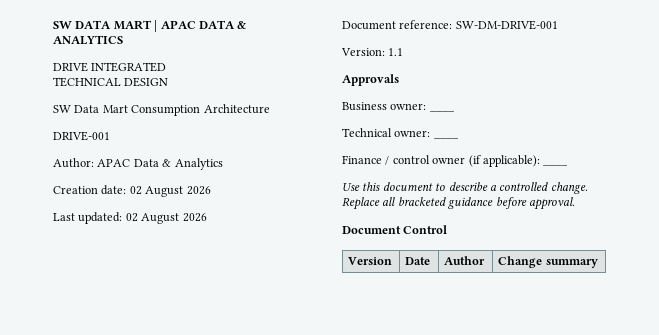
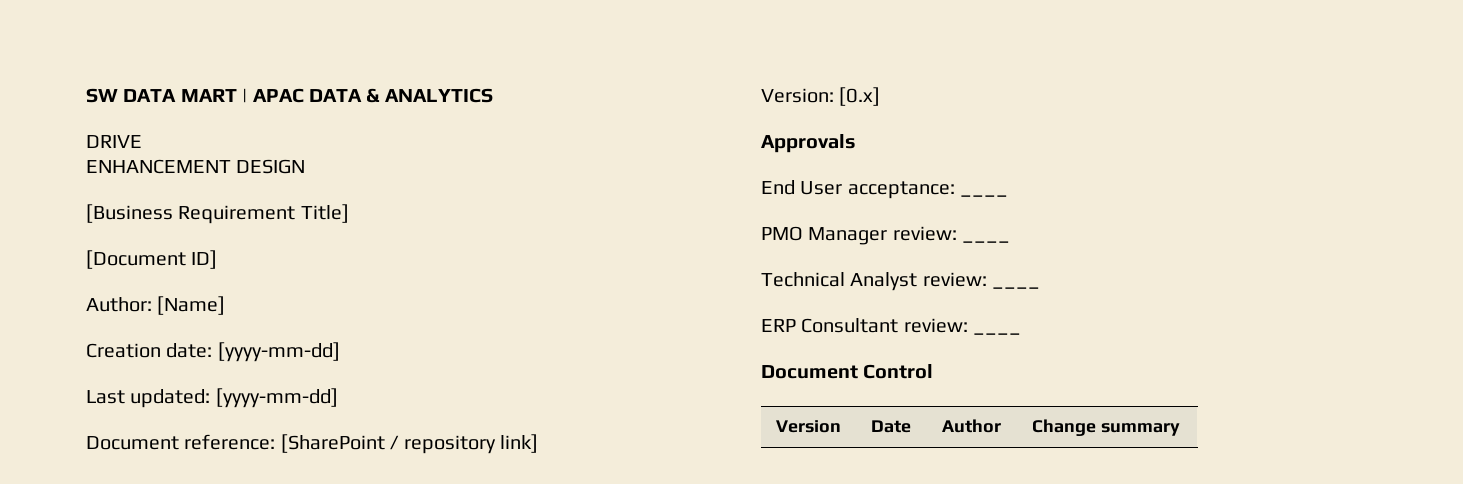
[91,62,167,72] [53,77,121,87] INTEGRATED // TECHNICAL -> [86,159,231,174] // ENHANCEMENT
[53,104,270,116] [53,131,110,141] [53,158,223,170] SW Data Mart Consumption Architecture // DRIVE-001 // Author: APAC Data & Analytics -> [86,204,349,224] [86,250,218,269] [86,296,226,315] [Business Requirement Title] // [Document ID] // Author: [Name]
[129,186,211,197] 02 August 2026 -> [217,342,340,362] [yyyy-mm-dd]
[125,213,207,224] 02 August 2026 -> [215,388,338,408] [yyyy-mm-dd]
[455,20,558,30] SW-DM-DRIVE-001 -> [280,434,538,454] [SharePoint / repository link]
[388,48,404,56] 1.1 -> [839,87,881,106] [0.x]
[342,102,427,111] Business owner: -> [761,180,1009,199] [761,226,957,245] End User acceptance: ____ // PMO Manager review:
[394,130,431,137] [433,137,459,139] [342,155,569,167] [342,182,588,194] [342,197,575,210] owner: ____ // Finance / control owner (if applicable): ____ // Use this document to describe a controlled change. Replace all bracketed guidance before approval. -> [850,272,1041,291] [761,318,1022,335] Analyst review: ____ // ERP Consultant review: ____

